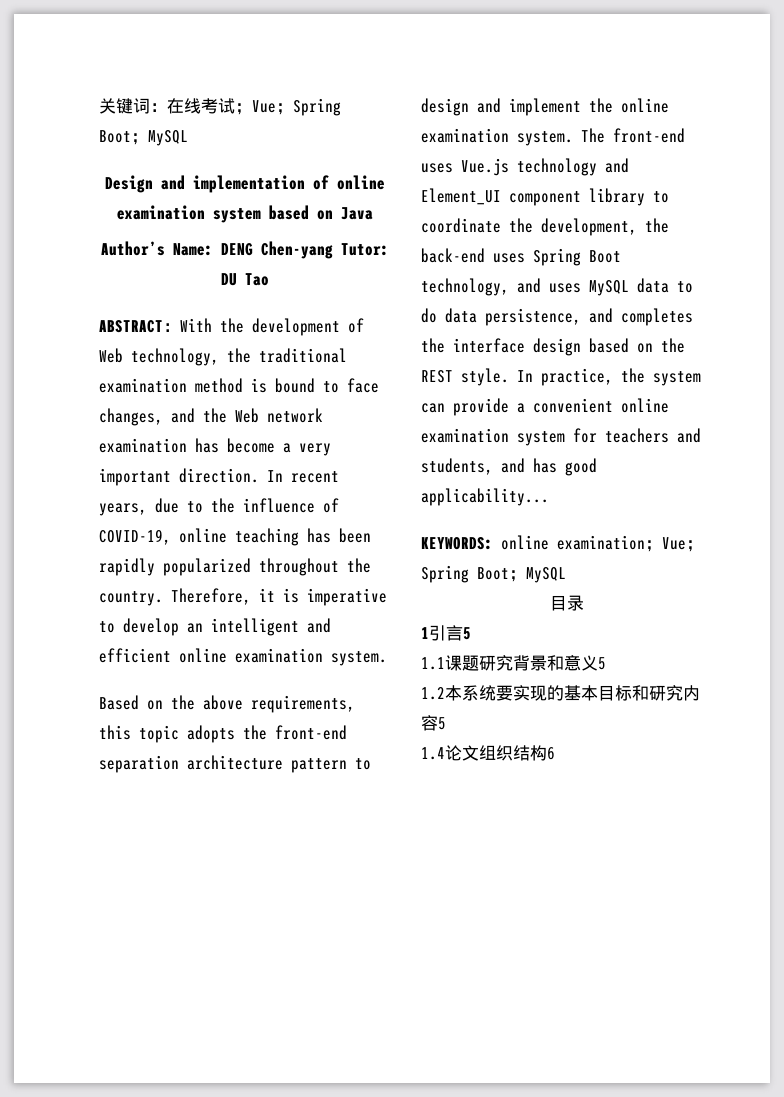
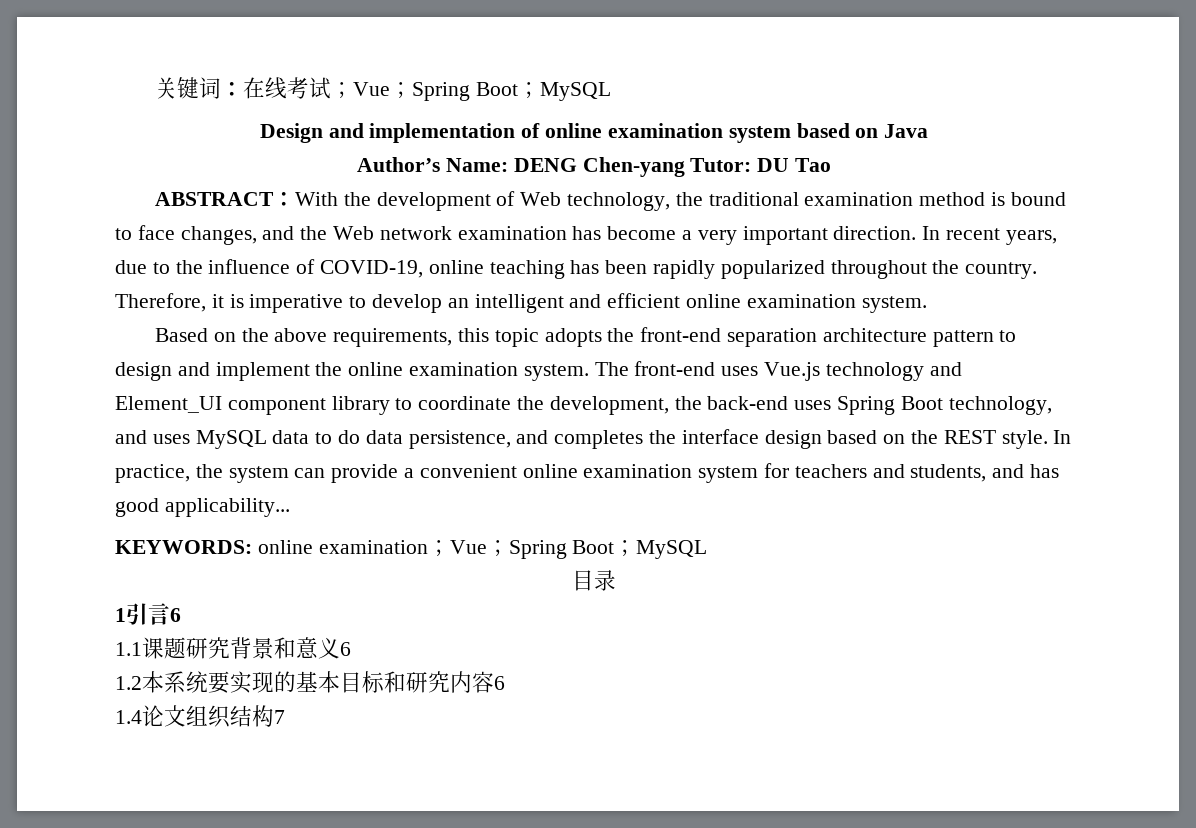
[463,627,471,640] 5 -> [170,608,181,622] 6
[598,657,606,670] 5 -> [340,642,351,656] 6
[438,717,446,730] 5 -> [494,676,505,690] 6
[547,747,555,760] 6 -> [274,710,285,724] 7

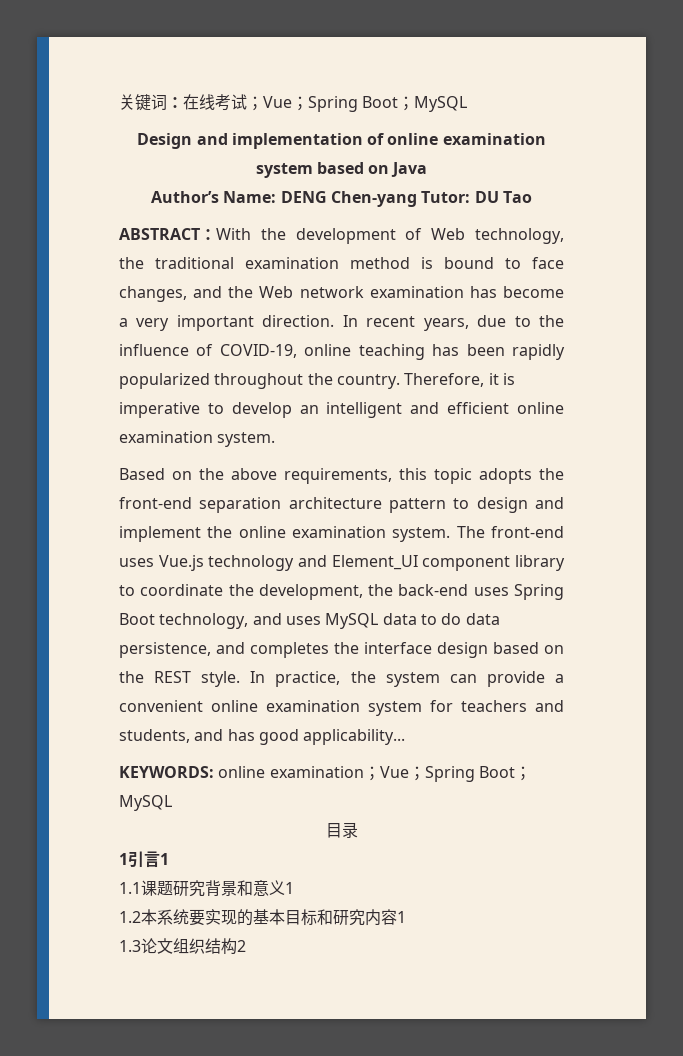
[170,608,181,622] 6 -> [160,853,169,865] 1
[340,642,351,656] 6 -> [285,882,294,894] 1
[494,676,505,690] [115,710,142,724] 6 // 1.4 -> [397,911,406,923] [119,940,141,952] 1 // 1.3
[274,710,285,724] 7 -> [237,940,246,952] 2

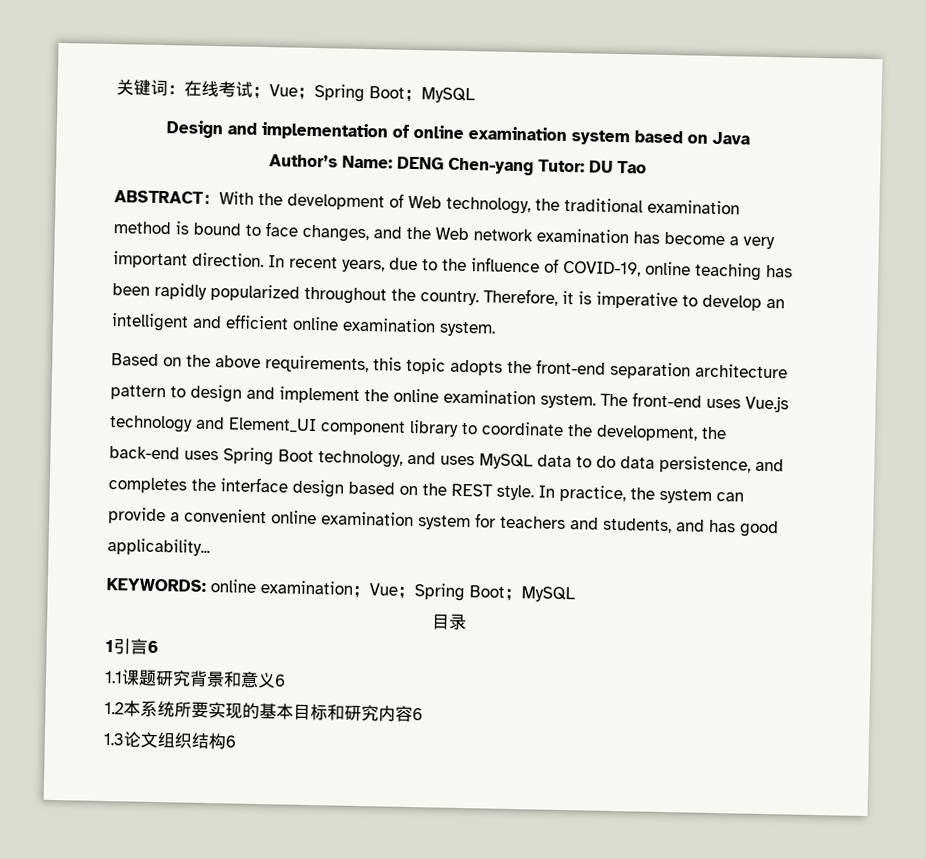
[160,853,169,865] 1 -> [147,640,159,654] 6
[285,882,294,894] 1 -> [274,674,286,687] 6
(189, 917) none -> [174,701,192,718] 所
[397,911,406,923] 1 -> [412,708,423,721] 6
[237,940,246,952] 2 -> [225,735,236,748] 6

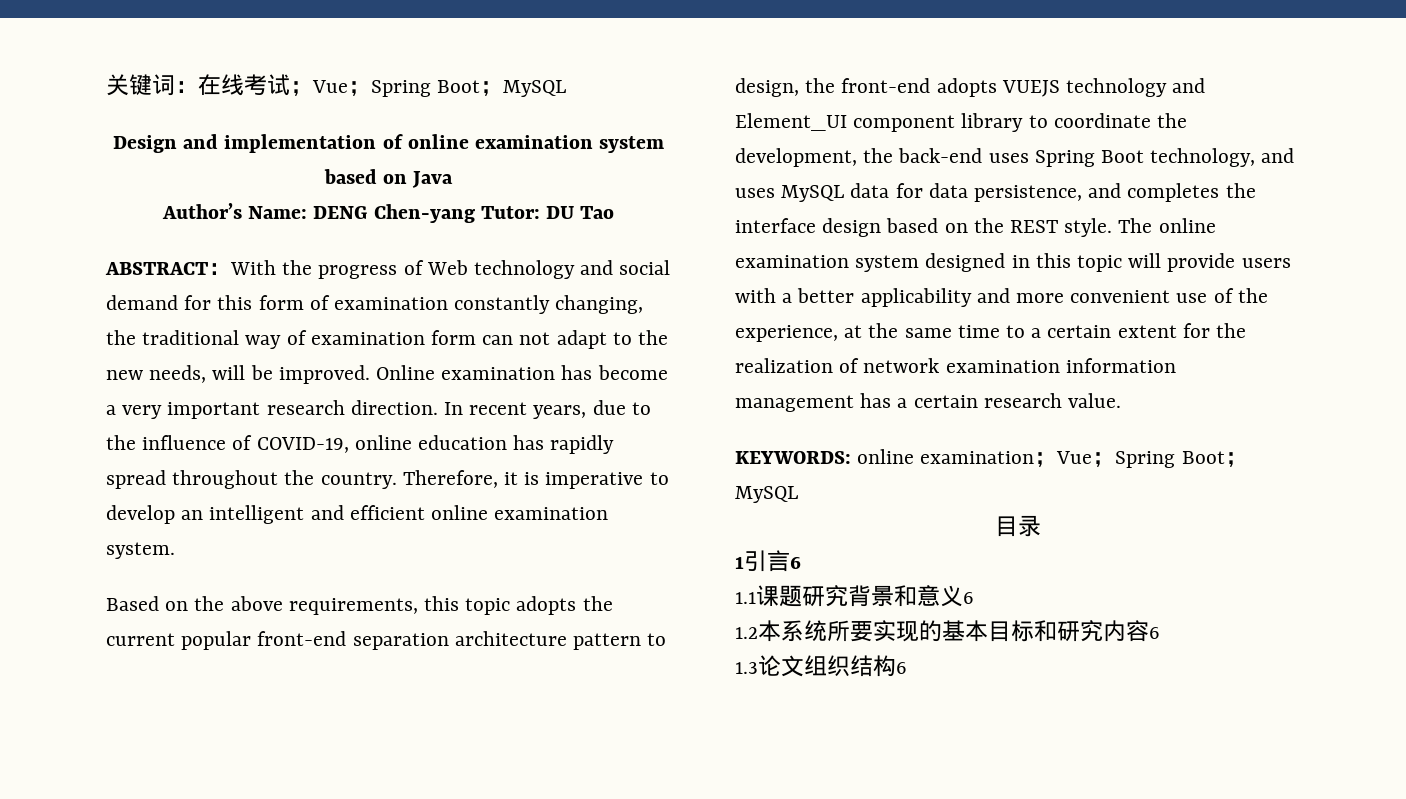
[287,193,385,211] development -> [318,265,398,279] progress
[446,196,740,215] [113,221,533,243] technology, the traditional examination method is bound to face changes, and the Web network -> [474,260,671,279] [106,295,644,314] [106,330,669,349] [106,365,436,384] technology and social demand for this form of examination constantly changing, the traditional way of examination form can not adapt to the new needs, will be improved. Online
(188, 260) none -> [266,400,345,415] research
[695,262,793,281] [112,282,300,302] teaching has been rapidly popularized -> [418,435,615,454] [106,470,166,489] education has rapidly spread
(532, 367) none -> [106,631,252,650] current popular
[190,384,789,413] design and implement the online examination system. The front-end uses Vue.js -> [735,78,1060,97] design, the front-end adopts VUEJS
[576,455,616,469] to do -> [895,183,923,198] for
[538,484,744,504] [108,507,779,538] [107,538,210,557] In practice, the system can provide a convenient online examination system for teachers and students, and has good applicability... -> [1118,218,1216,233] [735,253,1291,272] [735,288,1268,307] [735,323,1247,342] [735,358,1176,373] [735,393,1122,412] The online examination system designed in this topic will provide users with a better applicability and more convenient use of the experience, at the same time to a certain extent for the realization of network examination information management has a certain research value.

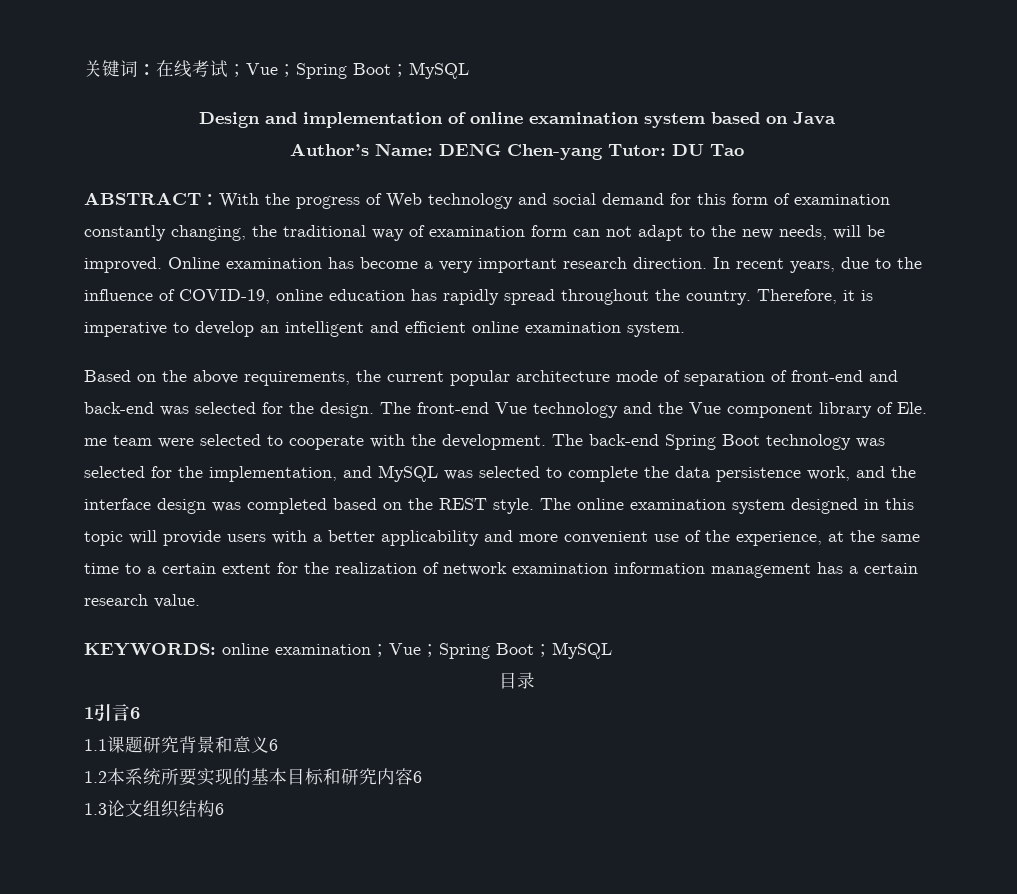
[424,596,613,615] [106,631,667,650] [735,78,1206,97] [735,113,1188,132] [735,148,1295,167] [735,183,1220,202] this topic adopts the current popular front-end separation architecture pattern to design, the front-end adopts VUEJS technology and Element_UI component library to coordinate the development, the back-end uses Spring Boot technology, and uses MySQL data for data persistence, and completes -> [356,370,898,386] [84,402,927,418] [84,434,885,450] [84,465,885,482] the current popular architecture mode of separation of front-end and back-end was selected for the design. The front-end Vue technology and the Vue component library of Ele. me team were selected to cooperate with the development. The back-end Spring Boot technology was selected for the implementation, and MySQL was selected to complete the data persistence work, and
(882, 227) none -> [212,498,327,514] was completed

